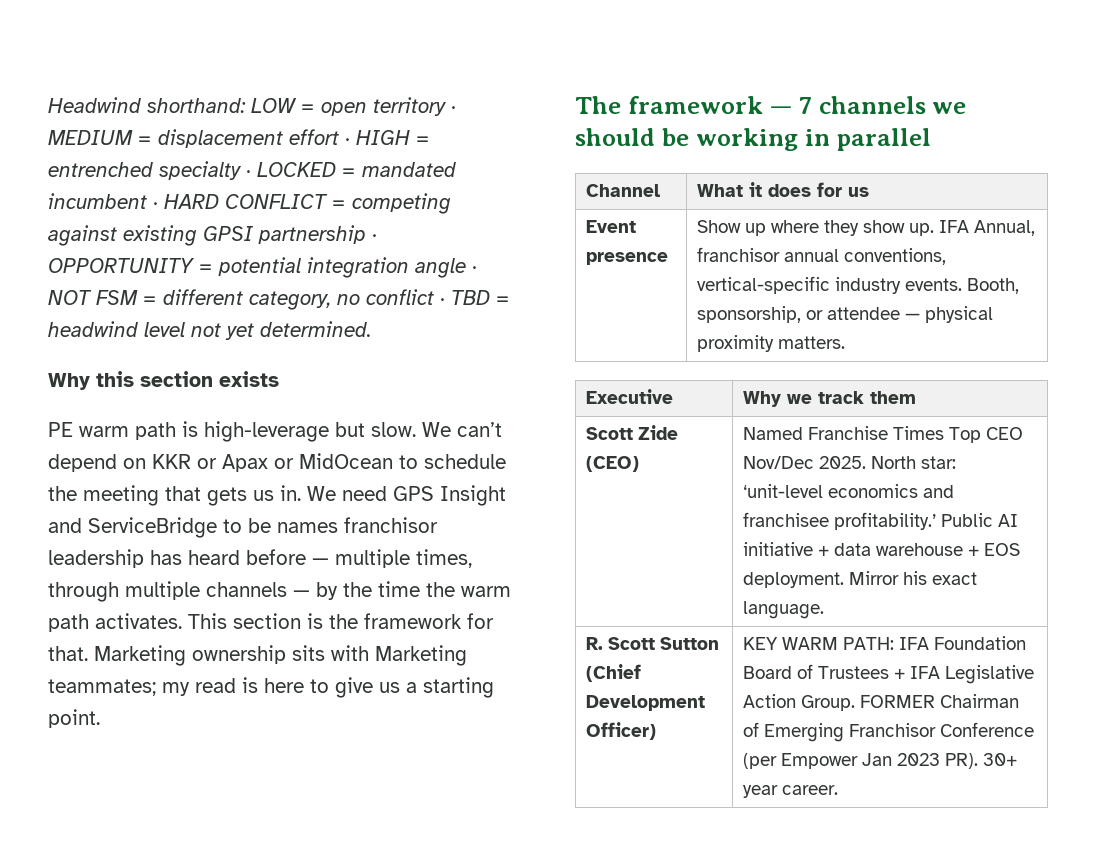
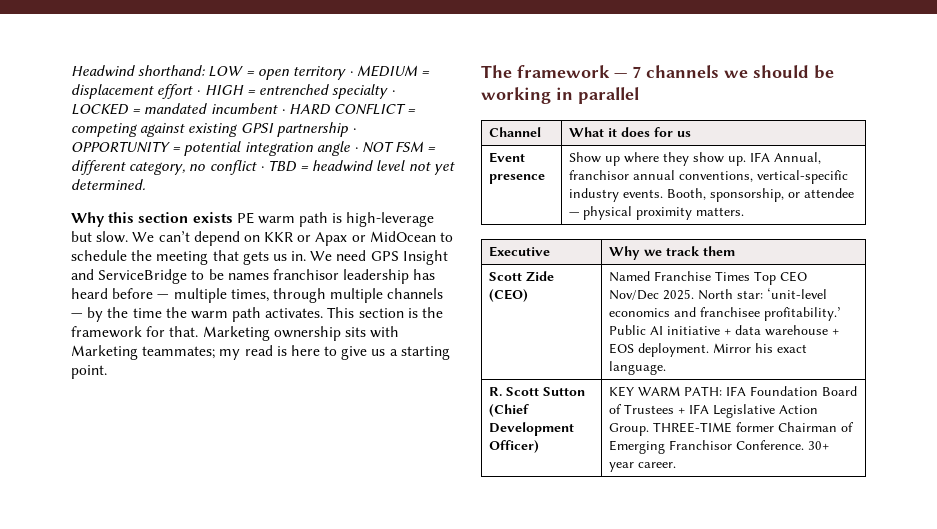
(279, 379) // -> (233, 217) none
[859,695,935,708] FORMER -> [653,422,775,433] THREE-TIME former
[939,722,1034,737] [742,753,978,769] Conference (per Empower Jan 2023 PR). -> [736,440,805,450] Conference.

